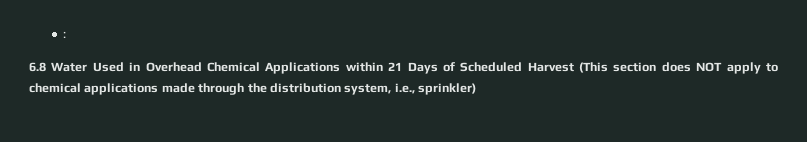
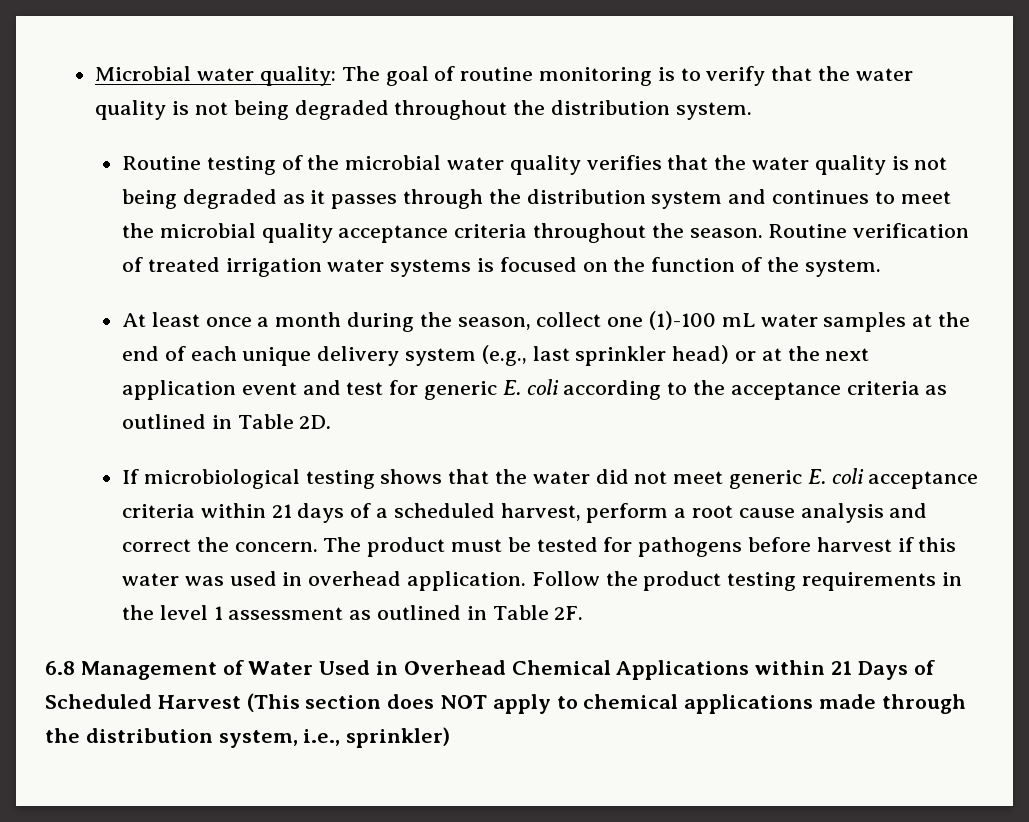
[62,31,66,38] : -> [95,66,913,86] [95,100,752,120] [121,155,948,175] [121,189,951,209] [121,223,970,243] [121,257,881,277] [121,311,970,332] [121,345,870,366] [121,379,948,400] [121,414,332,429] [121,468,979,489] [121,503,928,523] [121,537,957,557] [121,571,962,591] [121,605,584,620] Microbial water quality: The goal of routine monitoring is to verify that the water quality is not being degraded throughout the distribution system. // Routine testing of the microbial water quality verifies that the water quality is not being degraded as it passes through the distribution system and continues to meet the microbial quality acceptance criteria throughout the season. Routine verification of treated irrigation water systems is focused on the function of the system. // At least once a month during the season, collect one (1)-100 mL water samples at the end of each unique delivery system (e.g., last sprinkler head) or at the next application event and test for generic E. coli according to the acceptance criteria as outlined in Table 2D. // If microbiological testing shows that the water did not meet generic E. coli acceptance criteria within 21 days of a scheduled harvest, perform a root cause analysis and correct the concern. The product must be tested for pathogens before harvest if this water was used in overhead application. Follow the product testing requirements in the level 1 assessment as outlined in Table 2F.
(46, 67) none -> [80,660,244,680] Management of

